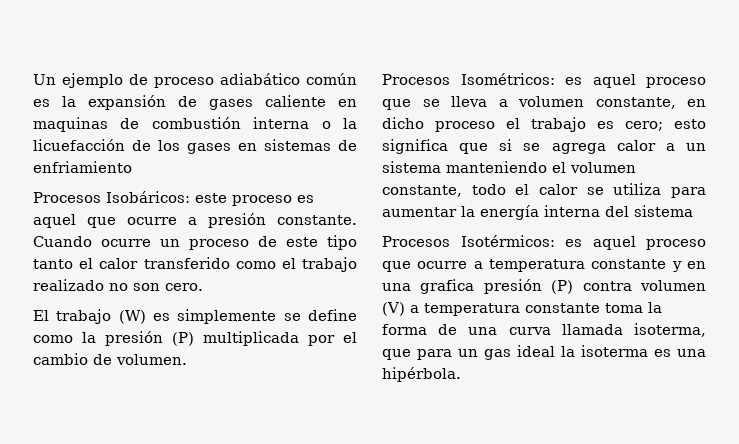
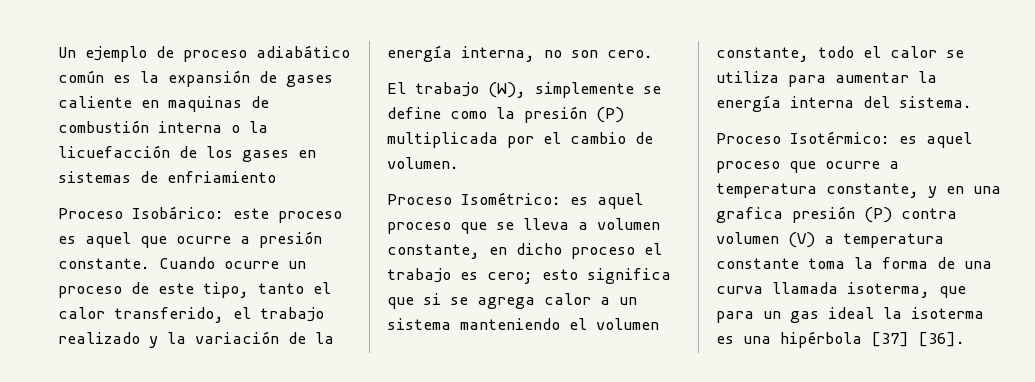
[33,191,190,203] Procesos Isobáricos: -> [58,206,224,219] Proceso Isobárico:
[327,235,357,250] tipo -> [203,282,249,298] tipo,
[143,257,276,269] transferido como -> [114,307,224,323] transferido,
(104, 285) none -> [149,331,334,348] [387,45,535,62] y la variación de la energía interna,
[118,310,170,324] (W) es -> [488,82,526,98] (W),
[382,73,555,85] Procesos Isométricos: -> [387,192,561,205] Proceso Isométrico:
[634,205,693,217] [382,235,555,247] sistema // Procesos Isotérmicos: -> [899,96,972,108] [716,131,890,144] sistema. // Proceso Isotérmico:
[591,259,667,269] constante -> [826,183,919,198] constante,
[382,367,461,382] hipérbola. -> [780,331,965,348] hipérbola [37] [36].

